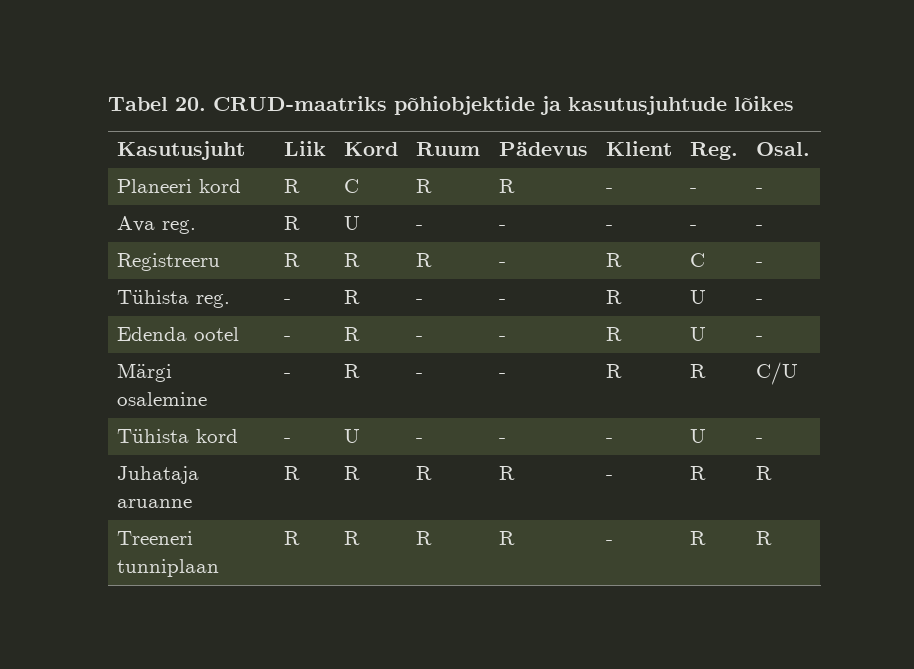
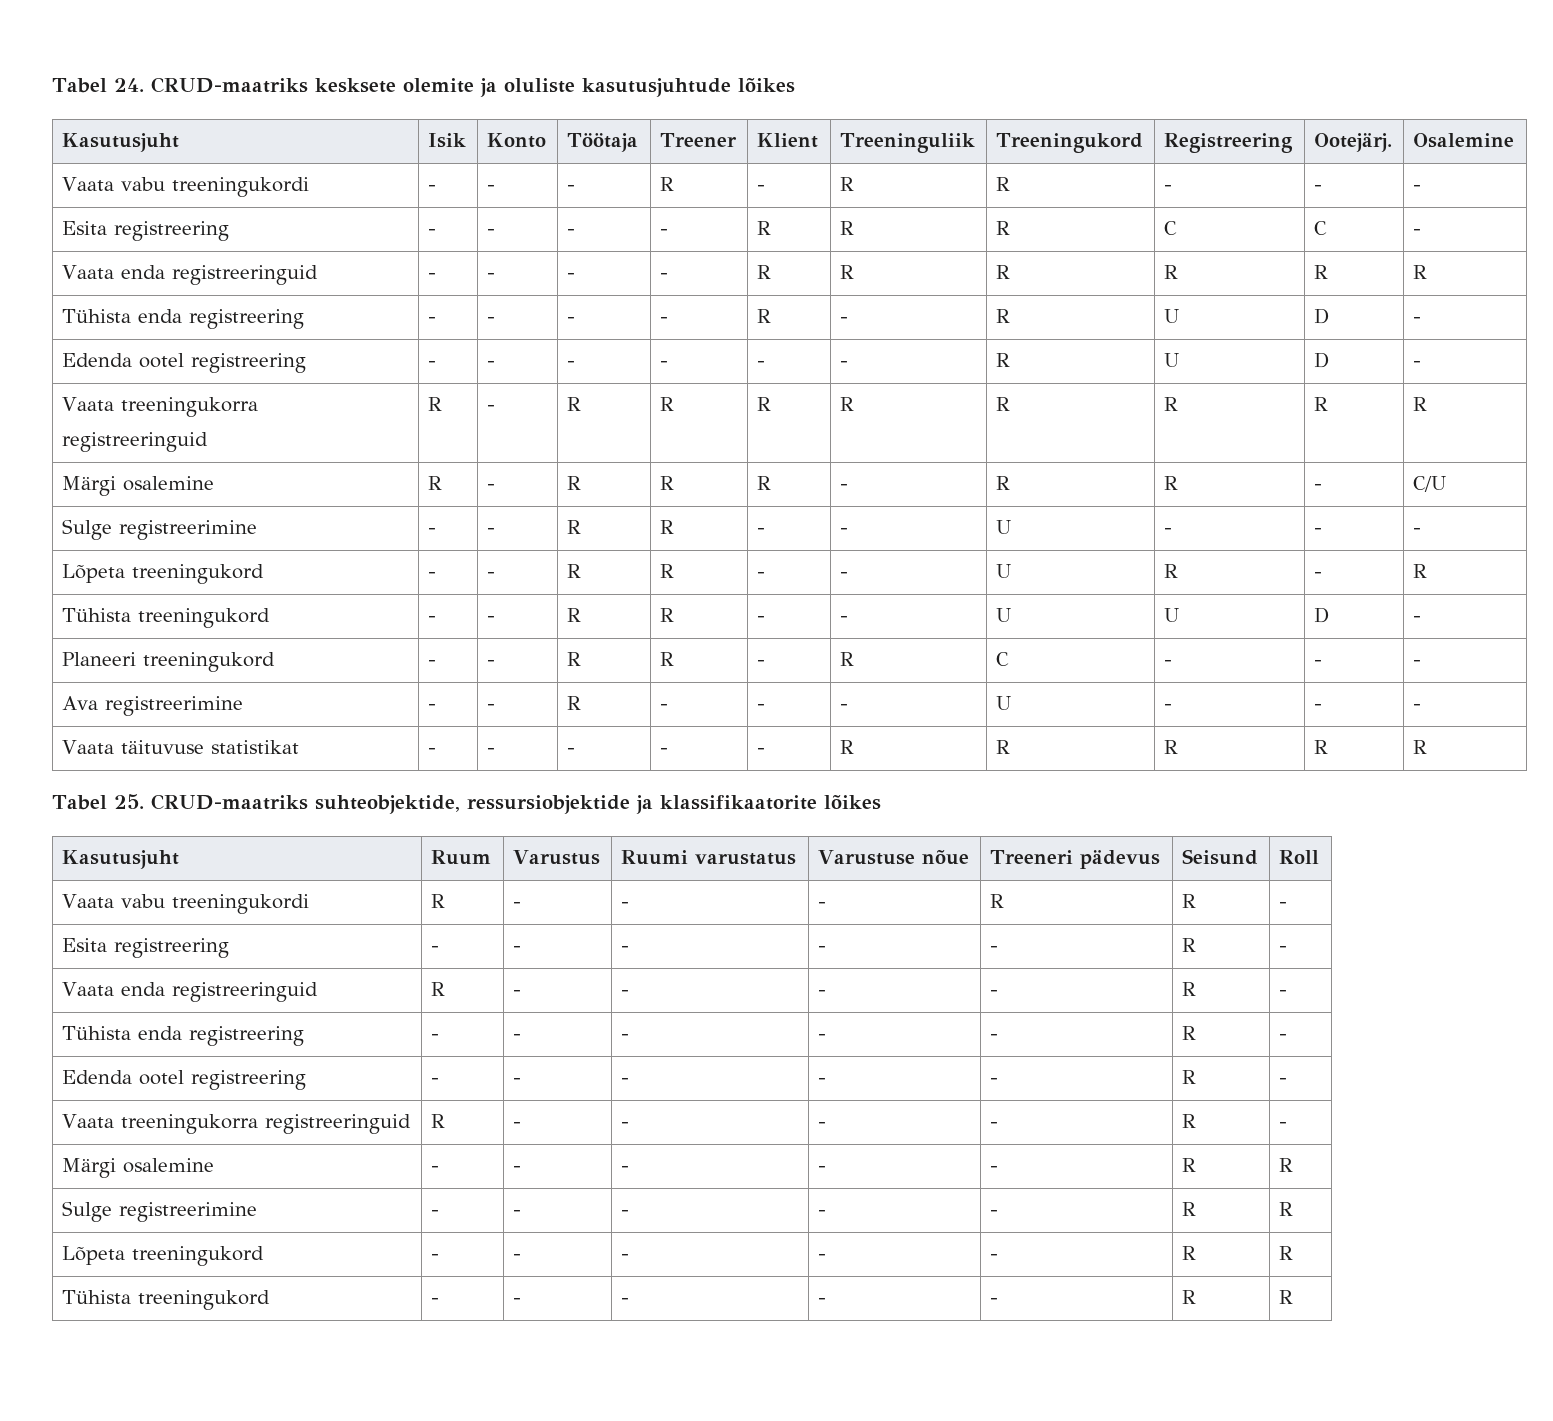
[108,96,794,115] [116,141,245,160] [283,141,326,156] [343,142,398,156] [415,142,480,156] [498,142,588,156] [605,141,672,156] [689,142,738,160] [755,142,810,156] [116,179,241,193] [283,179,300,193] [343,179,359,193] Tabel 20. CRUD-maatriks põhiobjektide ja kasutusjuhtude lõikes // Kasutusjuht | Liik | Kord | Ruum | Pädevus | Klient | Reg. | Osal. // Planeeri kord | R | C -> [52,77,795,97] [62,133,180,152] [428,133,467,148] [487,133,547,148] [567,133,639,152] [660,133,738,147] [757,133,819,148] [840,133,976,153] [996,133,1144,153] [1164,133,1294,153] [1314,133,1393,152] [1413,133,1515,148] [62,177,310,197] [428,185,437,191] [487,185,496,191] [567,185,576,191] [660,177,675,191] [757,185,766,191] Tabel 24. CRUD-maatriks kesksete olemite ja oluliste kasutusjuhtude lõikes // Kasutusjuht | Isik | Konto | Töötaja | Treener | Klient | Treeninguliik | Treeningukord | Registreering | Ootejärj. | Osalemine // Vaata vabu treeningukordi | - | - | - | R | -
[116,216,196,234] [283,216,300,230] [343,216,360,230] [415,225,423,230] [498,225,506,230] [605,225,613,230] [689,225,697,230] [755,225,763,230] [116,253,220,271] [283,253,300,267] Ava reg. | R | U | - | - | - | - | - // Registreeru | R -> [62,221,230,241] [428,229,437,235] [487,229,496,235] [567,229,576,235] [660,229,669,235] [757,221,772,235] [840,221,855,235] [996,221,1011,235] [1164,221,1178,235] [1314,221,1328,235] [1413,229,1422,235] [62,265,319,285] [428,273,437,279] [487,273,496,279] [567,273,576,279] [660,273,669,279] [757,265,772,279] [840,265,855,279] [996,265,1011,279] [1164,265,1179,279] [1314,265,1329,279] [1413,265,1428,279] [62,309,305,329] [428,317,437,323] [487,317,496,323] [567,317,576,323] [660,317,669,323] [757,309,772,323] [840,317,849,323] [996,309,1011,323] [1164,309,1180,323] [1314,308,1330,324] [1413,317,1422,323] [62,353,307,373] [428,361,437,367] [487,361,496,367] [567,361,576,367] [660,361,669,367] [757,361,766,367] [840,361,849,367] [996,353,1011,367] [1164,353,1180,367] [1314,352,1330,368] [1413,361,1422,367] [62,397,259,417] [62,432,209,452] [428,397,443,411] [487,405,496,411] [567,397,582,411] [660,397,675,411] [757,397,772,411] [840,397,855,411] [996,397,1011,411] [1164,397,1179,411] [1314,397,1329,411] [1413,397,1428,411] [62,476,215,496] [428,476,443,490] [487,484,496,490] [567,476,582,490] [660,476,675,490] [757,476,772,490] [840,484,849,490] [996,476,1011,490] [1164,476,1179,490] [1314,484,1323,490] [1413,476,1447,492] [62,519,258,540] [428,528,437,534] [487,528,496,534] [567,520,582,534] [660,520,675,534] [757,528,766,534] [840,528,849,534] [996,520,1012,534] [1164,528,1173,534] [1314,528,1323,534] [1413,528,1422,534] [62,564,265,584] [428,572,437,578] [487,572,496,578] [567,564,582,578] [660,564,675,578] [757,572,766,578] [840,572,849,578] [996,564,1012,578] [1164,564,1179,578] [1314,572,1323,578] [1413,564,1428,578] [62,608,271,628] [428,616,437,622] [487,616,496,622] [567,608,582,622] [660,608,675,622] [757,616,766,622] [840,616,849,622] [996,608,1012,622] [1164,608,1180,622] [1314,607,1330,623] [1413,616,1422,622] [62,652,276,672] [428,660,437,666] [487,660,496,666] Esita registreering | - | - | - | - | R | R | R | C | C | - // Vaata enda registreeringuid | - | - | - | - | R | R | R | R | R | R // Tühista enda registreering | - | - | - | - | R | - | R | U | D | - // Edenda ootel registreering | - | - | - | - | - | - | R | U | D | - // Vaata treeningukorra registreeringuid | R | - | R | R | R | R | R | R | R | R // Märgi osalemine | R | - | R | R | R | - | R | R | - | C/U // Sulge registreerimine | - | - | R | R | - | - | U | - | - | - // Lõpeta treeningukord | - | - | R | R | - | - | U | R | - | R // Tühista treeningukord | - | - | R | R | - | - | U | U | D | - // Planeeri treeningukord | - | -
[116,290,230,308] [283,299,291,304] [343,290,360,304] [415,299,423,304] [498,299,506,304] [605,290,622,304] [689,290,706,304] [755,299,763,304] [116,327,239,341] [283,336,291,341] [343,327,360,341] [415,336,423,341] [498,336,506,341] [605,327,622,341] [689,327,706,341] [755,336,763,341] [116,363,172,382] [116,392,207,406] [283,373,291,378] [343,364,360,378] [415,373,423,378] [498,373,506,378] [605,364,622,378] [689,364,706,378] [755,362,798,385] [116,429,238,443] [283,438,291,443] [343,429,360,443] [415,438,423,443] [498,438,506,443] [605,438,613,443] [689,429,706,443] [755,438,763,443] [116,466,199,484] [116,499,192,508] [283,466,300,480] [343,466,360,480] [415,466,432,480] [498,466,515,480] [605,475,613,480] [689,466,706,480] [755,466,772,480] [116,531,193,545] [116,559,219,577] [283,531,300,545] [343,531,360,545] [415,531,432,545] [498,531,515,545] // Tühista reg. | - | R | - | - | R | U | - // Edenda ootel | - | R | - | - | R | U | - // Märgi osalemine | - | R | - | - | R | R | C/U // Tühista kord | - | U | - | - | - | U | - // Juhataja aruanne | R | R | R | R | - | R | R // Treeneri tunniplaan | R | R | R | R -> [1314,660,1323,666] [1413,660,1422,666] [62,696,244,716] [428,704,437,710] [487,704,496,710] [567,696,582,710] [660,704,669,710] [757,704,766,710] [840,704,849,710] [996,696,1012,710] [1164,704,1173,710] [1314,704,1323,710] [1413,704,1422,710] [62,740,300,754] [428,748,437,754] [487,748,496,754] [567,748,576,754] [660,748,669,754] [757,748,766,754] [840,740,855,754] [996,740,1011,754] [1164,740,1179,754] [1314,740,1329,754] [1413,740,1428,754] [52,794,881,814] [62,850,180,869] [431,850,492,865] [513,850,601,865] [621,850,797,865] [818,850,970,865] [990,850,1161,869] [1182,849,1259,865] [1279,850,1320,864] [62,894,310,914] [431,894,446,908] [513,902,522,908] [621,902,630,908] [818,902,827,908] [990,894,1005,908] [1182,894,1197,908] [1279,902,1288,908] [62,938,230,958] [431,946,440,952] [513,946,522,952] [621,946,630,952] [818,946,827,952] [990,946,999,952] [1182,938,1197,952] [1279,946,1288,952] [62,982,319,1002] [431,982,446,996] [513,990,522,996] [621,990,630,996] [818,990,827,996] [990,990,999,996] [1182,982,1197,996] [1279,990,1288,996] [62,1026,305,1046] [431,1034,440,1040] [513,1034,522,1040] [621,1034,630,1040] [818,1034,827,1040] [990,1034,999,1040] [1182,1026,1197,1040] [1279,1034,1288,1040] [62,1070,307,1090] [431,1078,440,1084] [513,1078,522,1084] [621,1078,630,1084] [818,1078,827,1084] [990,1078,999,1084] [1182,1070,1197,1084] [1279,1078,1288,1084] [62,1114,412,1134] [431,1114,446,1128] [513,1122,522,1128] [621,1122,630,1128] [818,1122,827,1128] [990,1122,999,1128] [1182,1114,1197,1128] [1279,1122,1288,1128] [62,1158,215,1178] [431,1166,440,1172] [513,1166,522,1172] [621,1166,630,1172] [818,1166,827,1172] [990,1166,999,1172] [1182,1158,1197,1172] [1279,1158,1294,1172] [62,1201,258,1222] [431,1210,440,1216] [513,1210,522,1216] [621,1210,630,1216] [818,1210,827,1216] [990,1210,999,1216] [1182,1202,1197,1216] [1279,1202,1294,1216] [62,1246,265,1266] [431,1254,440,1260] [513,1254,522,1260] [621,1254,630,1260] [818,1254,827,1260] [990,1254,999,1260] [1182,1246,1197,1260] [1279,1246,1294,1260] [62,1290,271,1310] [431,1298,440,1304] [513,1298,522,1304] [621,1298,630,1304] [818,1298,827,1304] | - | - // Ava registreerimine | - | - | R | - | - | - | U | - | - | - // Vaata täituvuse statistikat | - | - | - | - | - | R | R | R | R | R // Tabel 25. CRUD-maatriks suhteobjektide, ressursiobjektide ja klassifikaatorite lõikes // Kasutusjuht | Ruum | Varustus | Ruumi varustatus | Varustuse nõue | Treeneri pädevus | Seisund | Roll // Vaata vabu treeningukordi | R | - | - | - | R | R | - // Esita registreering | - | - | - | - | - | R | - // Vaata enda registreeringuid | R | - | - | - | - | R | - // Tühista enda registreering | - | - | - | - | - | R | - // Edenda ootel registreering | - | - | - | - | - | R | - // Vaata treeningukorra registreeringuid | R | - | - | - | - | R | - // Märgi osalemine | - | - | - | - | - | R | R // Sulge registreerimine | - | - | - | - | - | R | R // Lõpeta treeningukord | - | - | - | - | - | R | R // Tühista treeningukord | - | - | - | -

